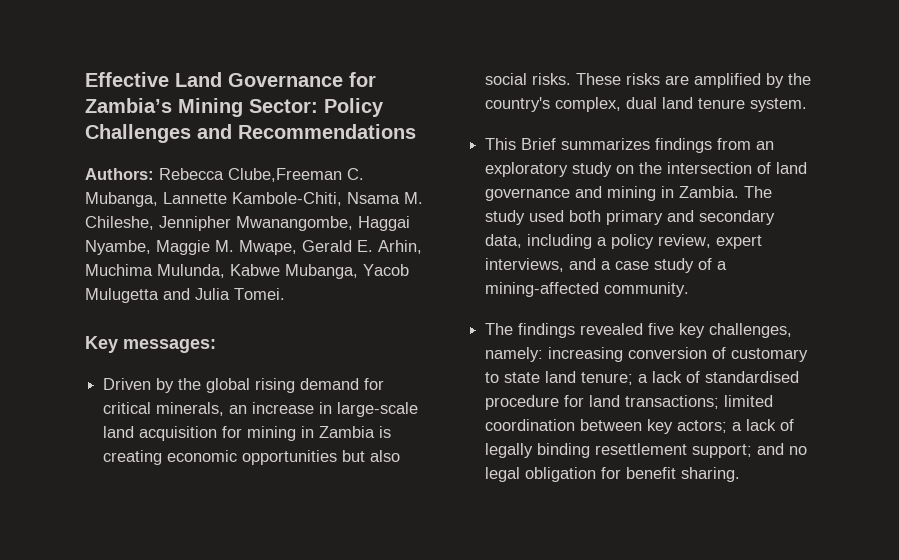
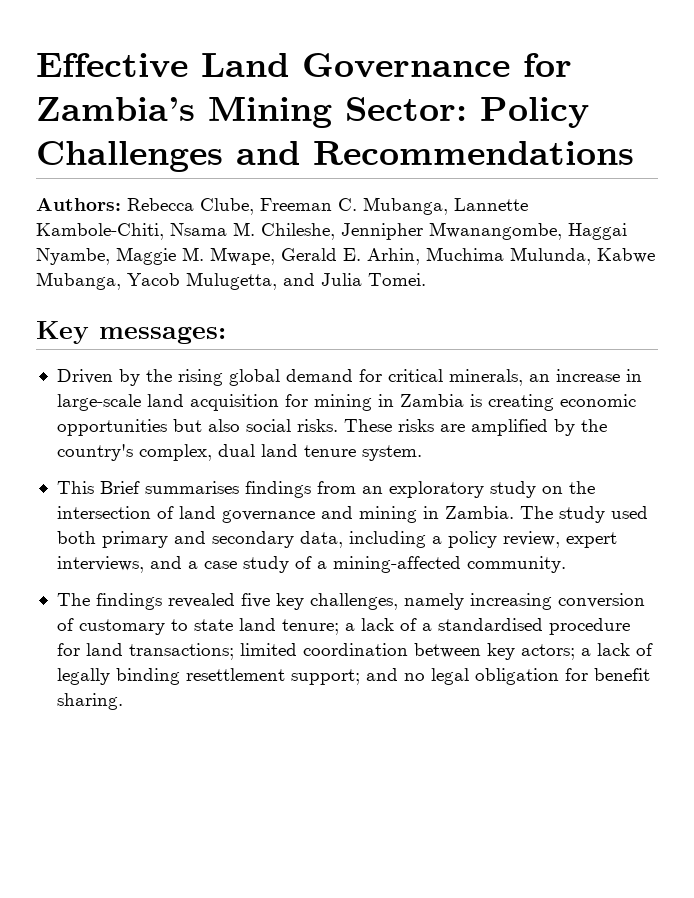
[228,168,342,182] Clube,Freeman -> [200,198,332,215] Clube, Freeman
[85,288,159,303] Mulugetta -> [186,272,277,290] Mulugetta,
[206,378,296,393] global rising -> [177,369,280,386] rising global
[561,138,651,150] summarizes -> [144,481,239,494] summarises
[485,347,544,362] namely: -> [403,593,464,610] namely
(701, 377) none -> [421,623,432,631] a

